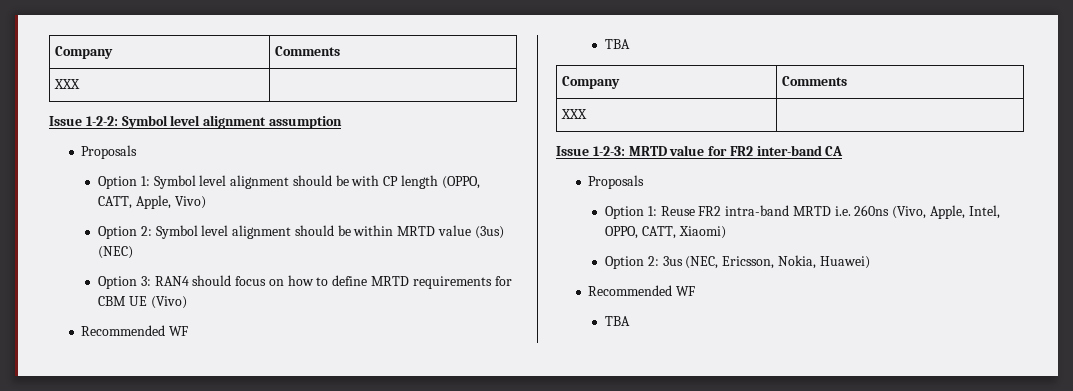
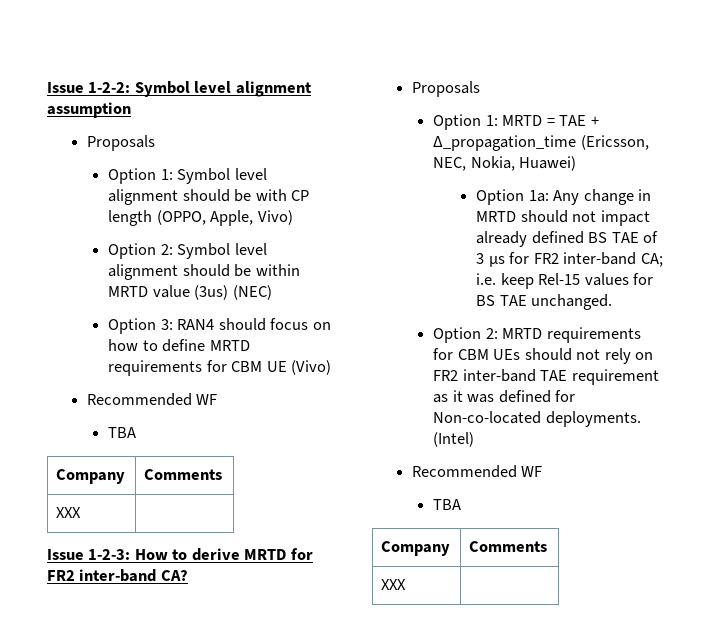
[55,46,114,59] [275,46,341,56] [54,79,81,89] Company | Comments // XXX | // -> (47, 87) none
[97,196,132,209] CATT, -> (206, 217) none
[628,145,844,156] [588,175,645,189] [604,205,1000,219] [604,226,726,239] [604,255,870,269] [588,285,695,296] [604,316,630,326] MRTD value for FR2 inter-band CA // Proposals // Option 1: Reuse FR2 intra-band MRTD i.e. 260ns (Vivo, Apple, Intel, OPPO, CATT, Xiaomi) // Option 2: 3us (NEC, Ericsson, Nokia, Huawei) // Recommended WF // TBA -> [134,548,313,561] [47,569,188,582] [411,81,480,97] [433,114,599,130] [433,135,649,151] [433,156,577,171] [476,189,652,205] [476,210,650,226] [476,231,659,247] [476,252,663,267] [476,273,654,289] [476,294,613,310] [433,327,641,343] [433,348,653,364] [433,369,659,385] [433,390,576,403] [433,411,641,427] [433,432,475,447] [411,465,543,478] [433,499,462,510] [381,541,451,556] [469,541,548,552] [381,579,407,590] How to derive MRTD for FR2 inter-band CA? // Proposals // Option 1: MRTD = TAE + Δ_propagation_time (Ericsson, NEC, Nokia, Huawei) // Option 1a: Any change in MRTD should not impact already defined BS TAE of 3 µs for FR2 inter-band CA; i.e. keep Rel-15 values for BS TAE unchanged. // Option 2: MRTD requirements for CBM UEs should not rely on FR2 inter-band TAE requirement as it was defined for Non-co-located deployments. (Intel) // Recommended WF // TBA // Company | Comments // XXX |

